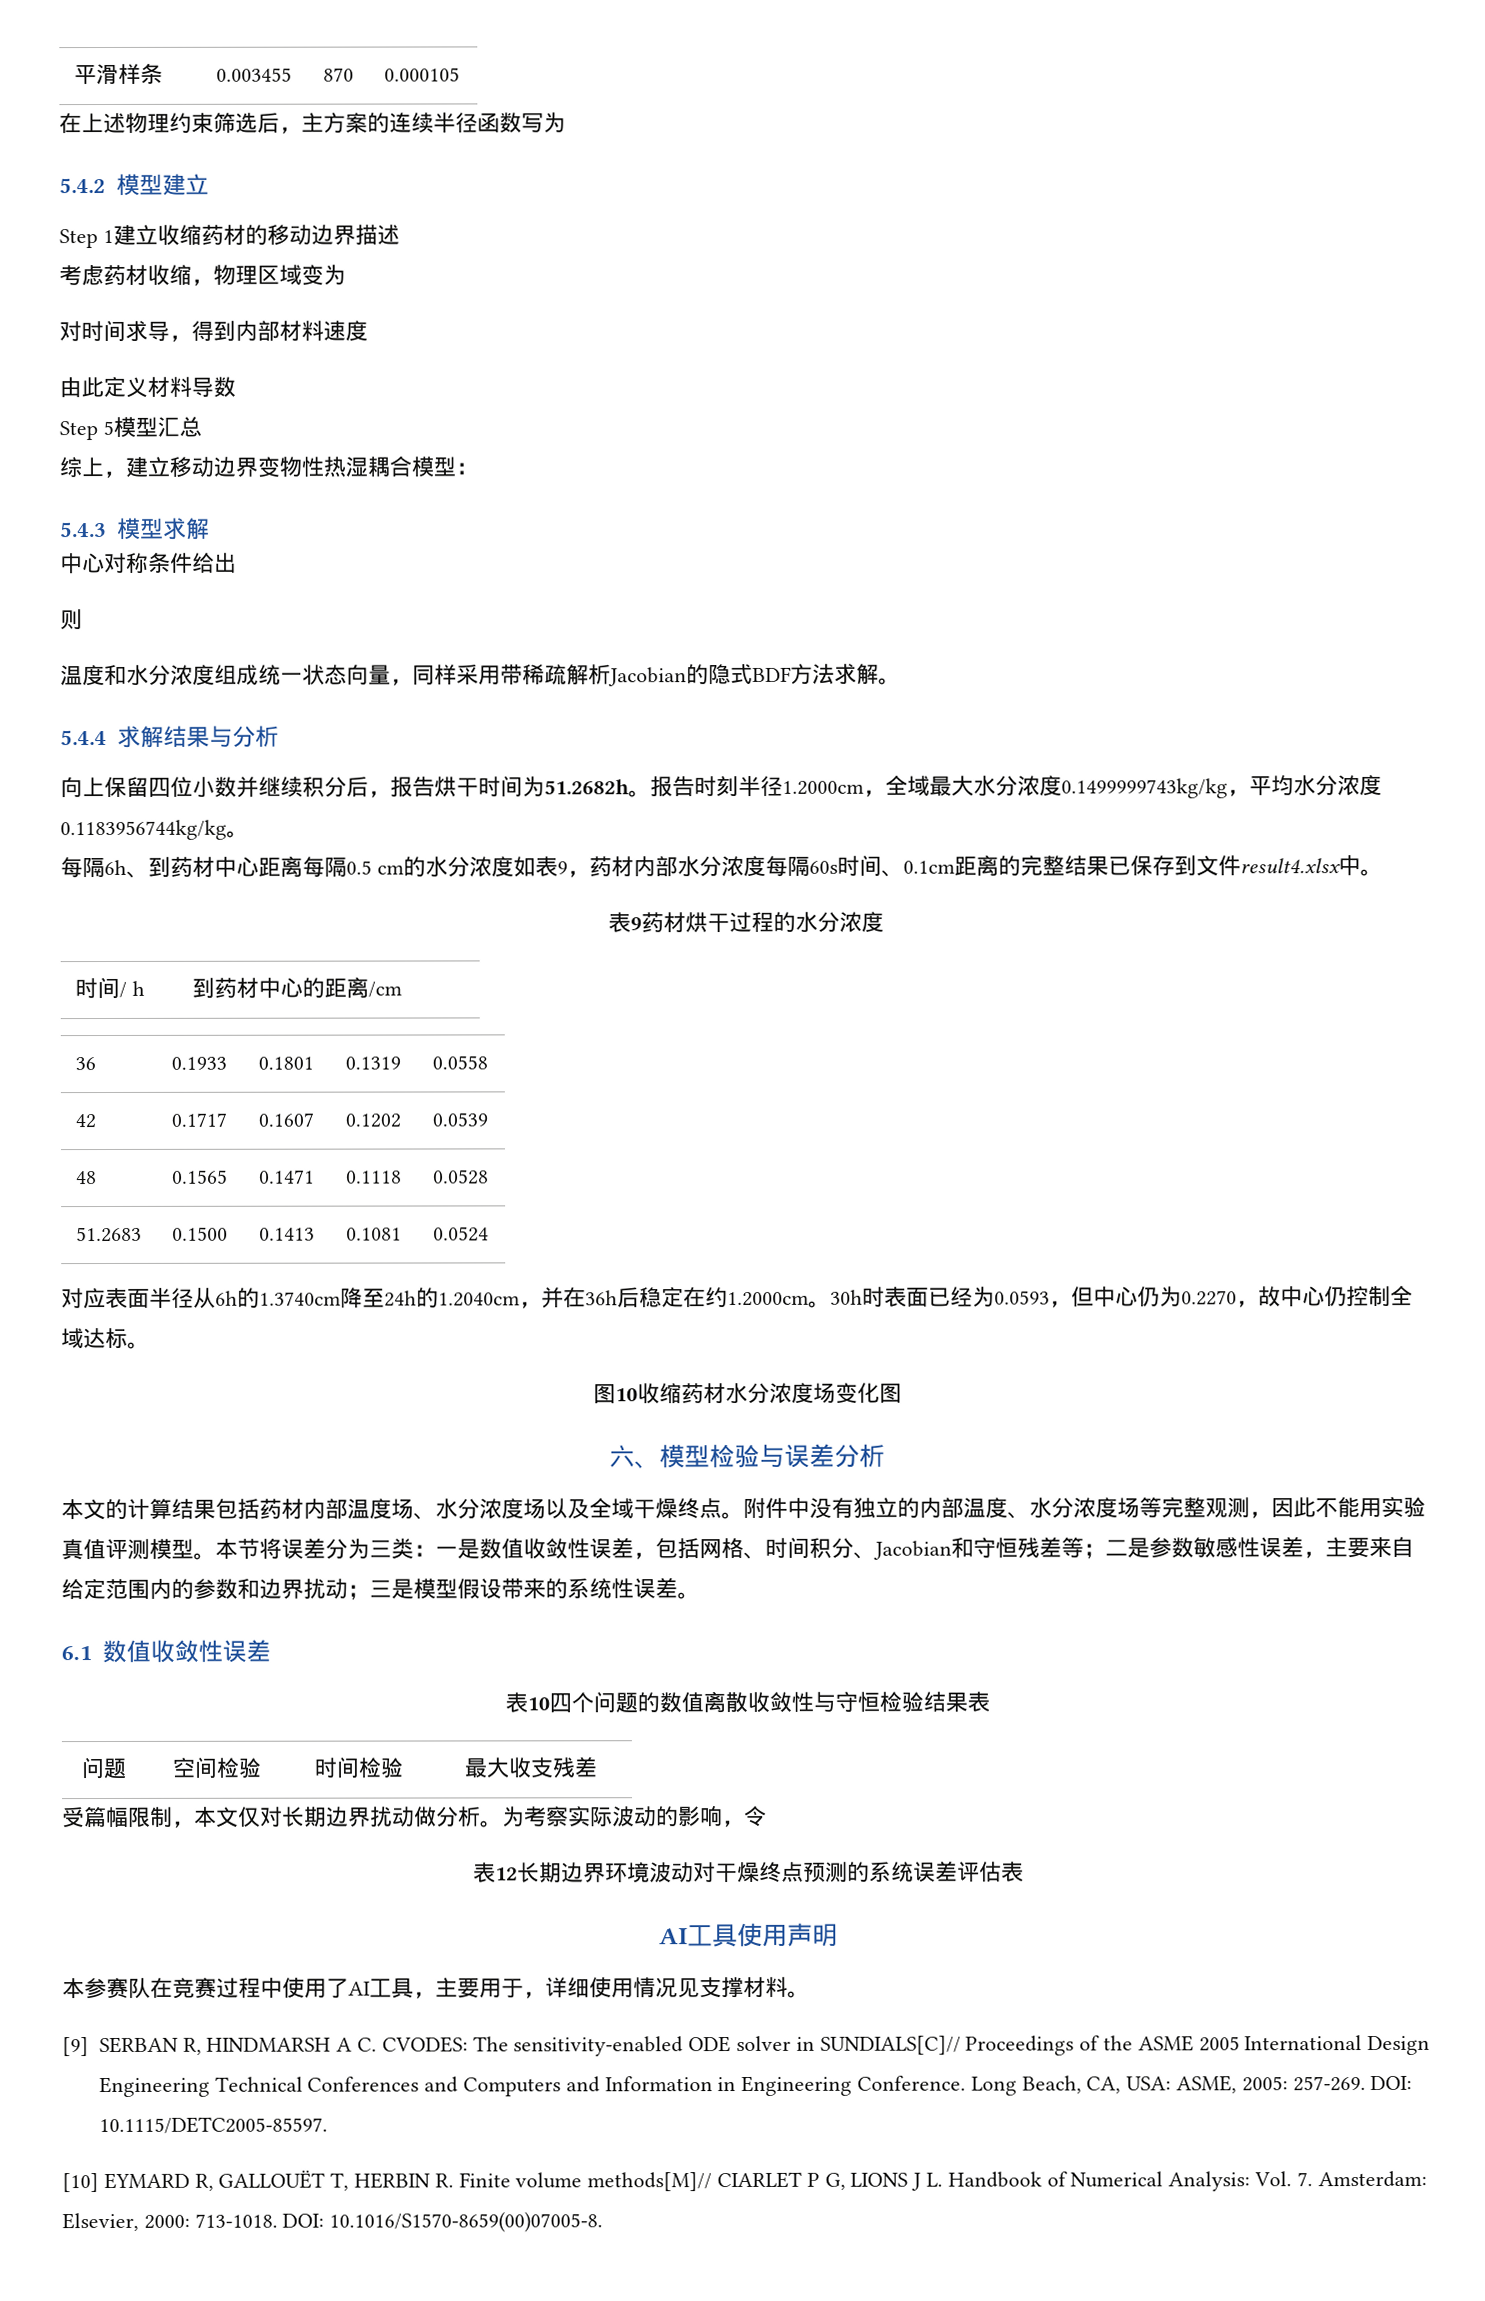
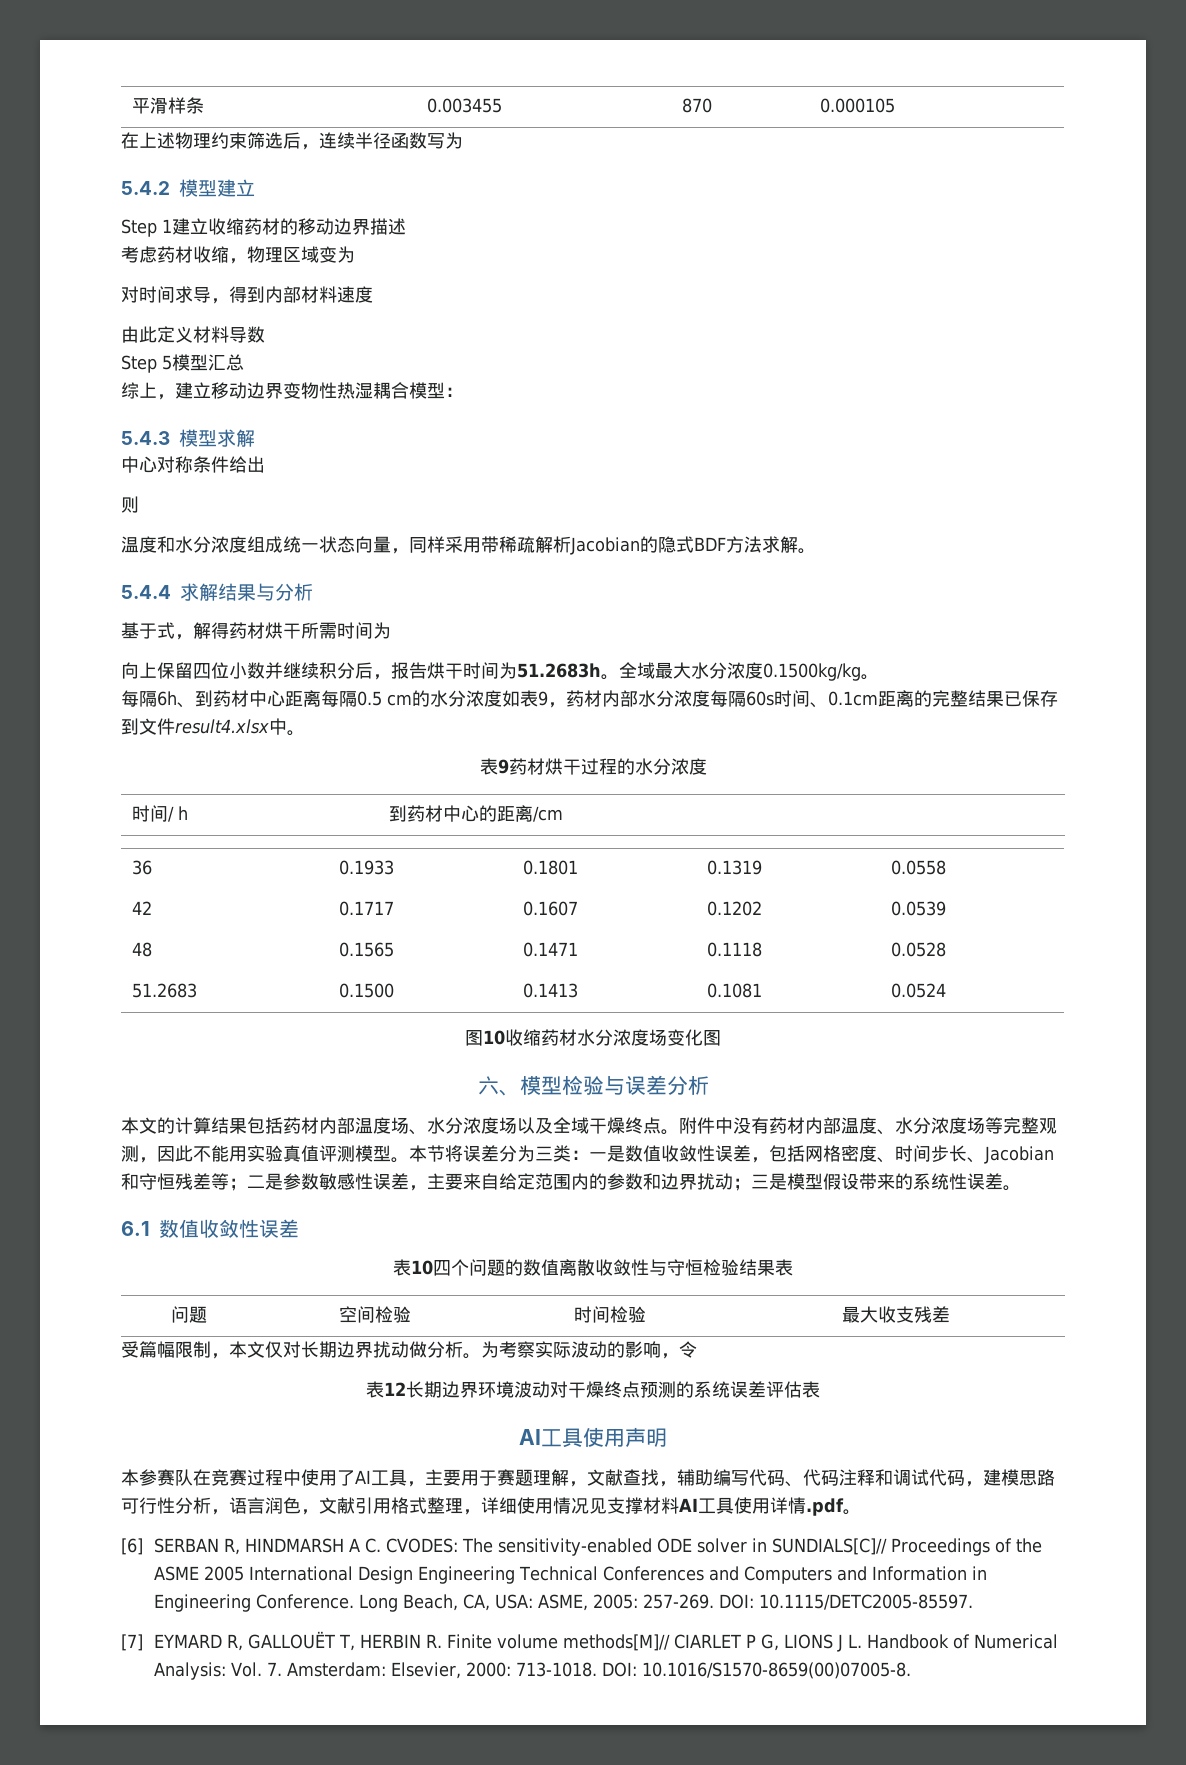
[301,112,390,134] 主方案的 -> (319, 147) none
(279, 736) none -> [121,622,391,640] // 基于式，解得药材烘干所需时间为
[544,774,1382,799] [60,819,227,841] 51.2682h。报告时刻半径1.2000cm，全域最大水分浓度0.1499999743kg/kg，平均水分浓度0.1183956744kg/kg -> [517,662,861,681] 51.2683h。全域最大水分浓度0.1500kg/kg
[61,1285,1413,1310] [61,1327,150,1350] // 对应表面半径从6h的1.3740cm降至24h的1.2040cm，并在36h后稳定在约1.2000cm。30h时表面已经为0.0593，但中心仍为0.2270，故中心仍控制全域达标。 -> (947, 990) none
[853,1497,920,1518] 独立的 -> [769,1117,805,1134] 药材
[743,1536,854,1559] 、时间积分 -> [841,1145,967,1163] 密度、时间步长
(524, 1988) none -> [497,1469,1055,1487] [121,1497,463,1515] 赛题理解，文献查找，辅助编写代码、代码注释和调试代码，建模思路可行性分析，语言润色，文献引用格式整理
[787,1990,810,1998] [62,2037,89,2057] 。 // [9] -> [679,1497,861,1516] [121,1538,143,1555] AI工具使用详情.pdf。 // [6]
[62,2173,99,2193] [10] -> [121,1634,143,1651] [7]

